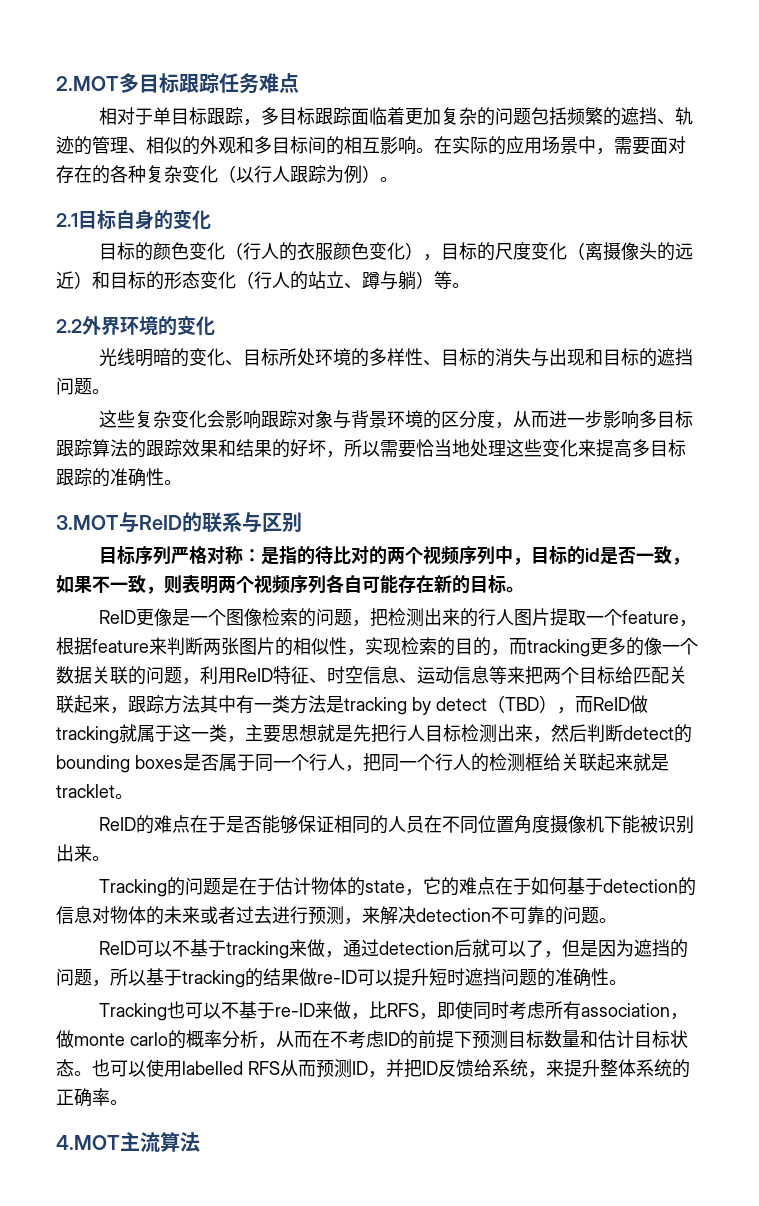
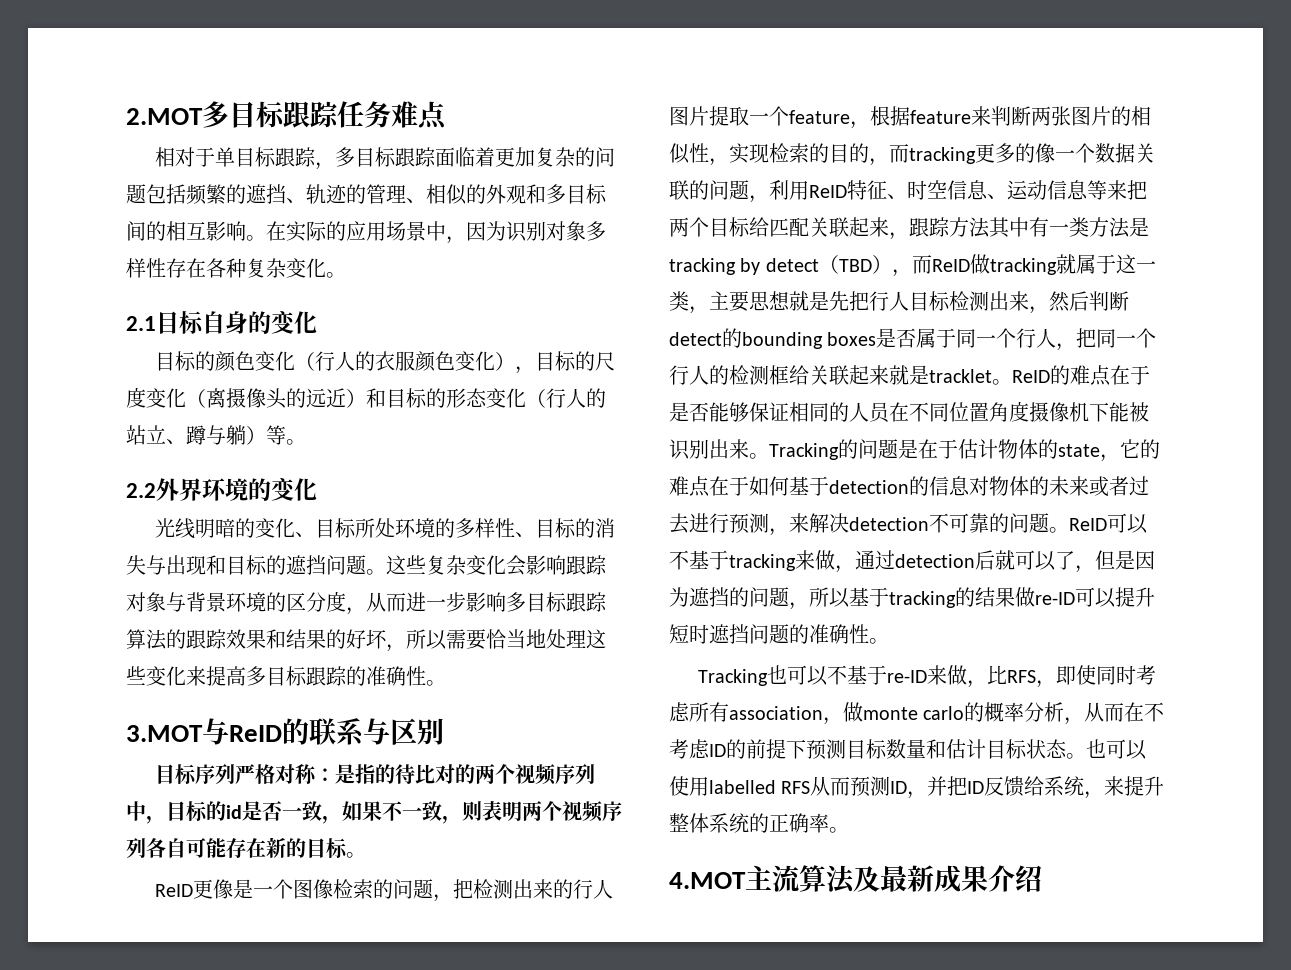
[614,136,686,155] [56,165,380,184] 需要面对存在的各种复杂变化（以行人跟踪为例） -> [466,221,606,242] [126,258,326,278] 因为识别对象多样性存在各种复杂变化
(110, 391) // -> (386, 572) none
(133, 796) // -> (1012, 382) none
(110, 858) // -> (769, 456) none
(617, 920) // -> (1069, 530) none
(200, 1142) none -> [853,865,1042,893] 及最新成果介绍

